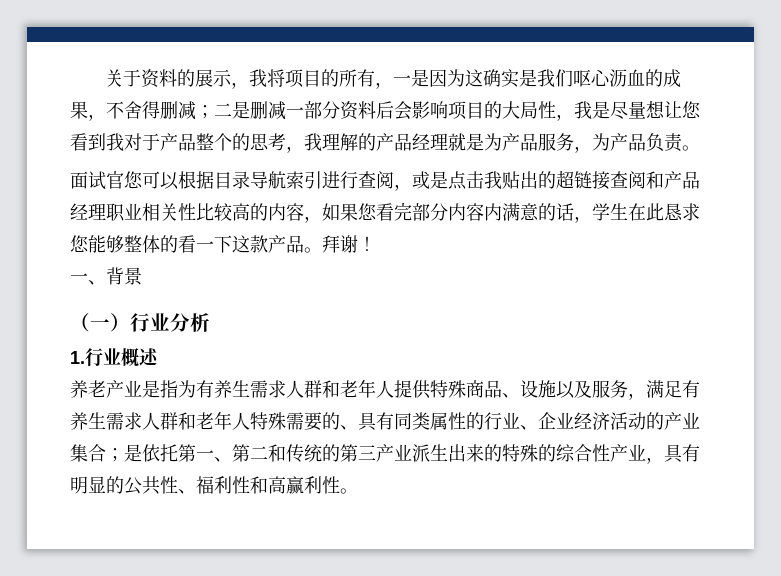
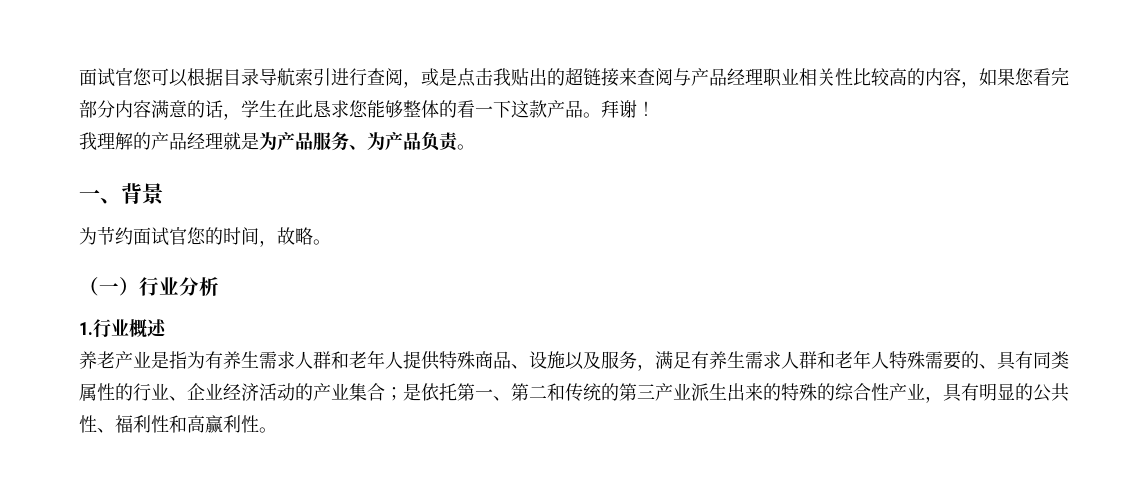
[105,69,682,89] [70,100,701,121] [70,133,700,153] 关于资料的展示，我将项目的所有，一是因为这确实是我们呕心沥血的成果，不舍得删减；二是删减一部分资料后会影响项目的大局性，我是尽量想让您看到我对于产品整个的思考，我理解的产品经理就是为产品服务，为产品负责。 // -> (79, 77) none
[610,171,664,189] 查阅和 -> [619,68,691,86] 来查阅与
[484,203,502,221] 内 -> (151, 109) none
[70,267,142,285] 一、背景 -> [79,131,475,152] [79,183,164,205] [79,227,331,247] 我理解的产品经理就是为产品服务、为产品负责。 // 一、背景 // 为节约面试官您的时间，故略。

